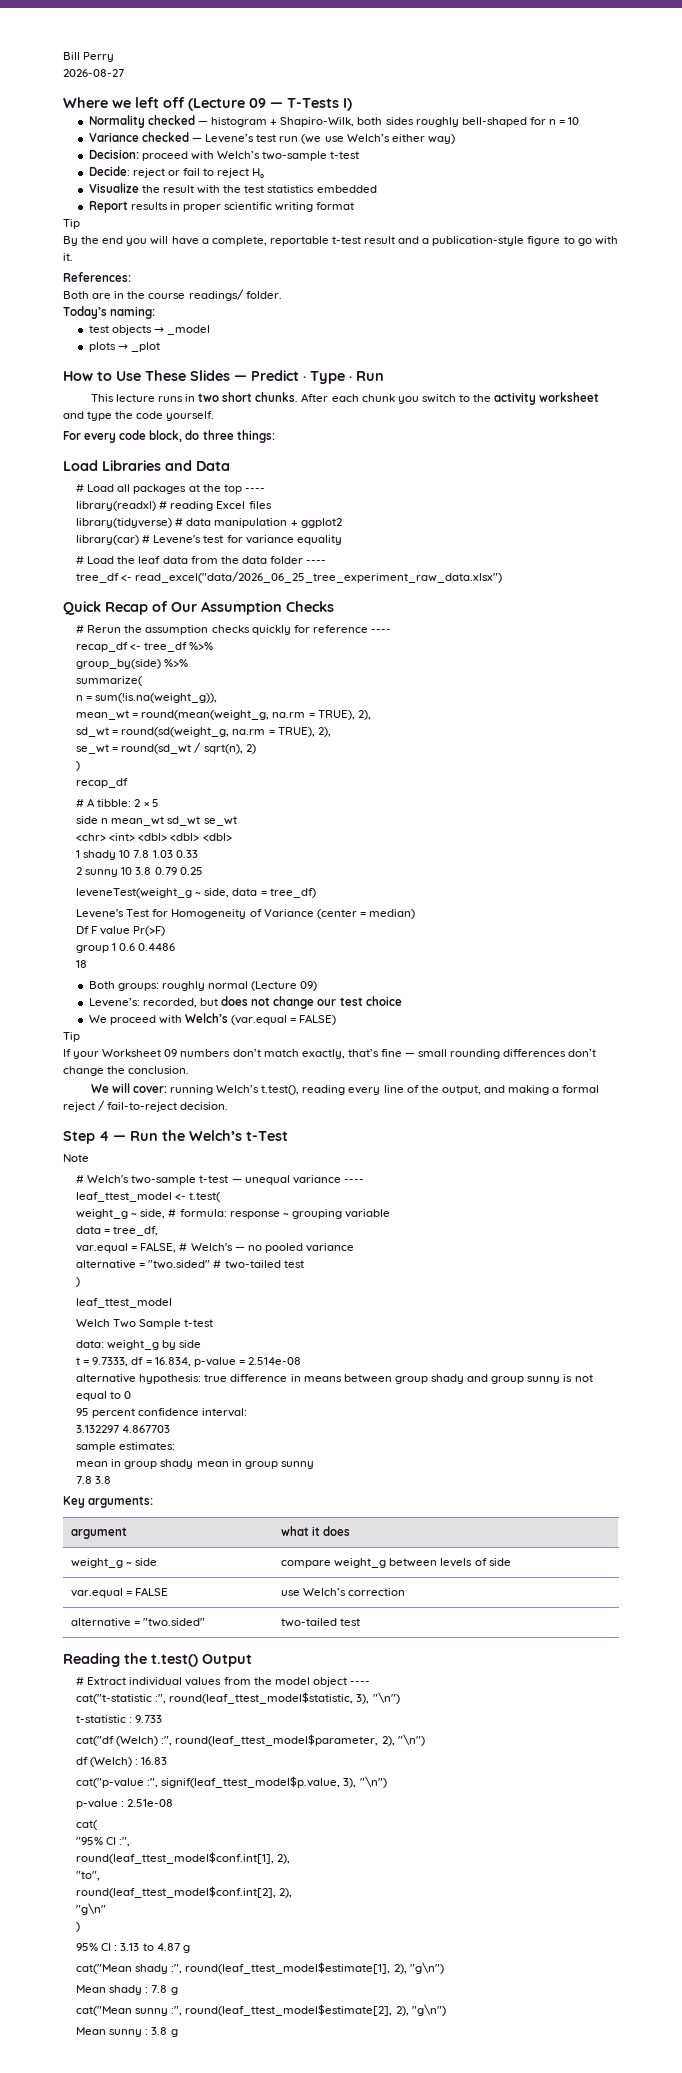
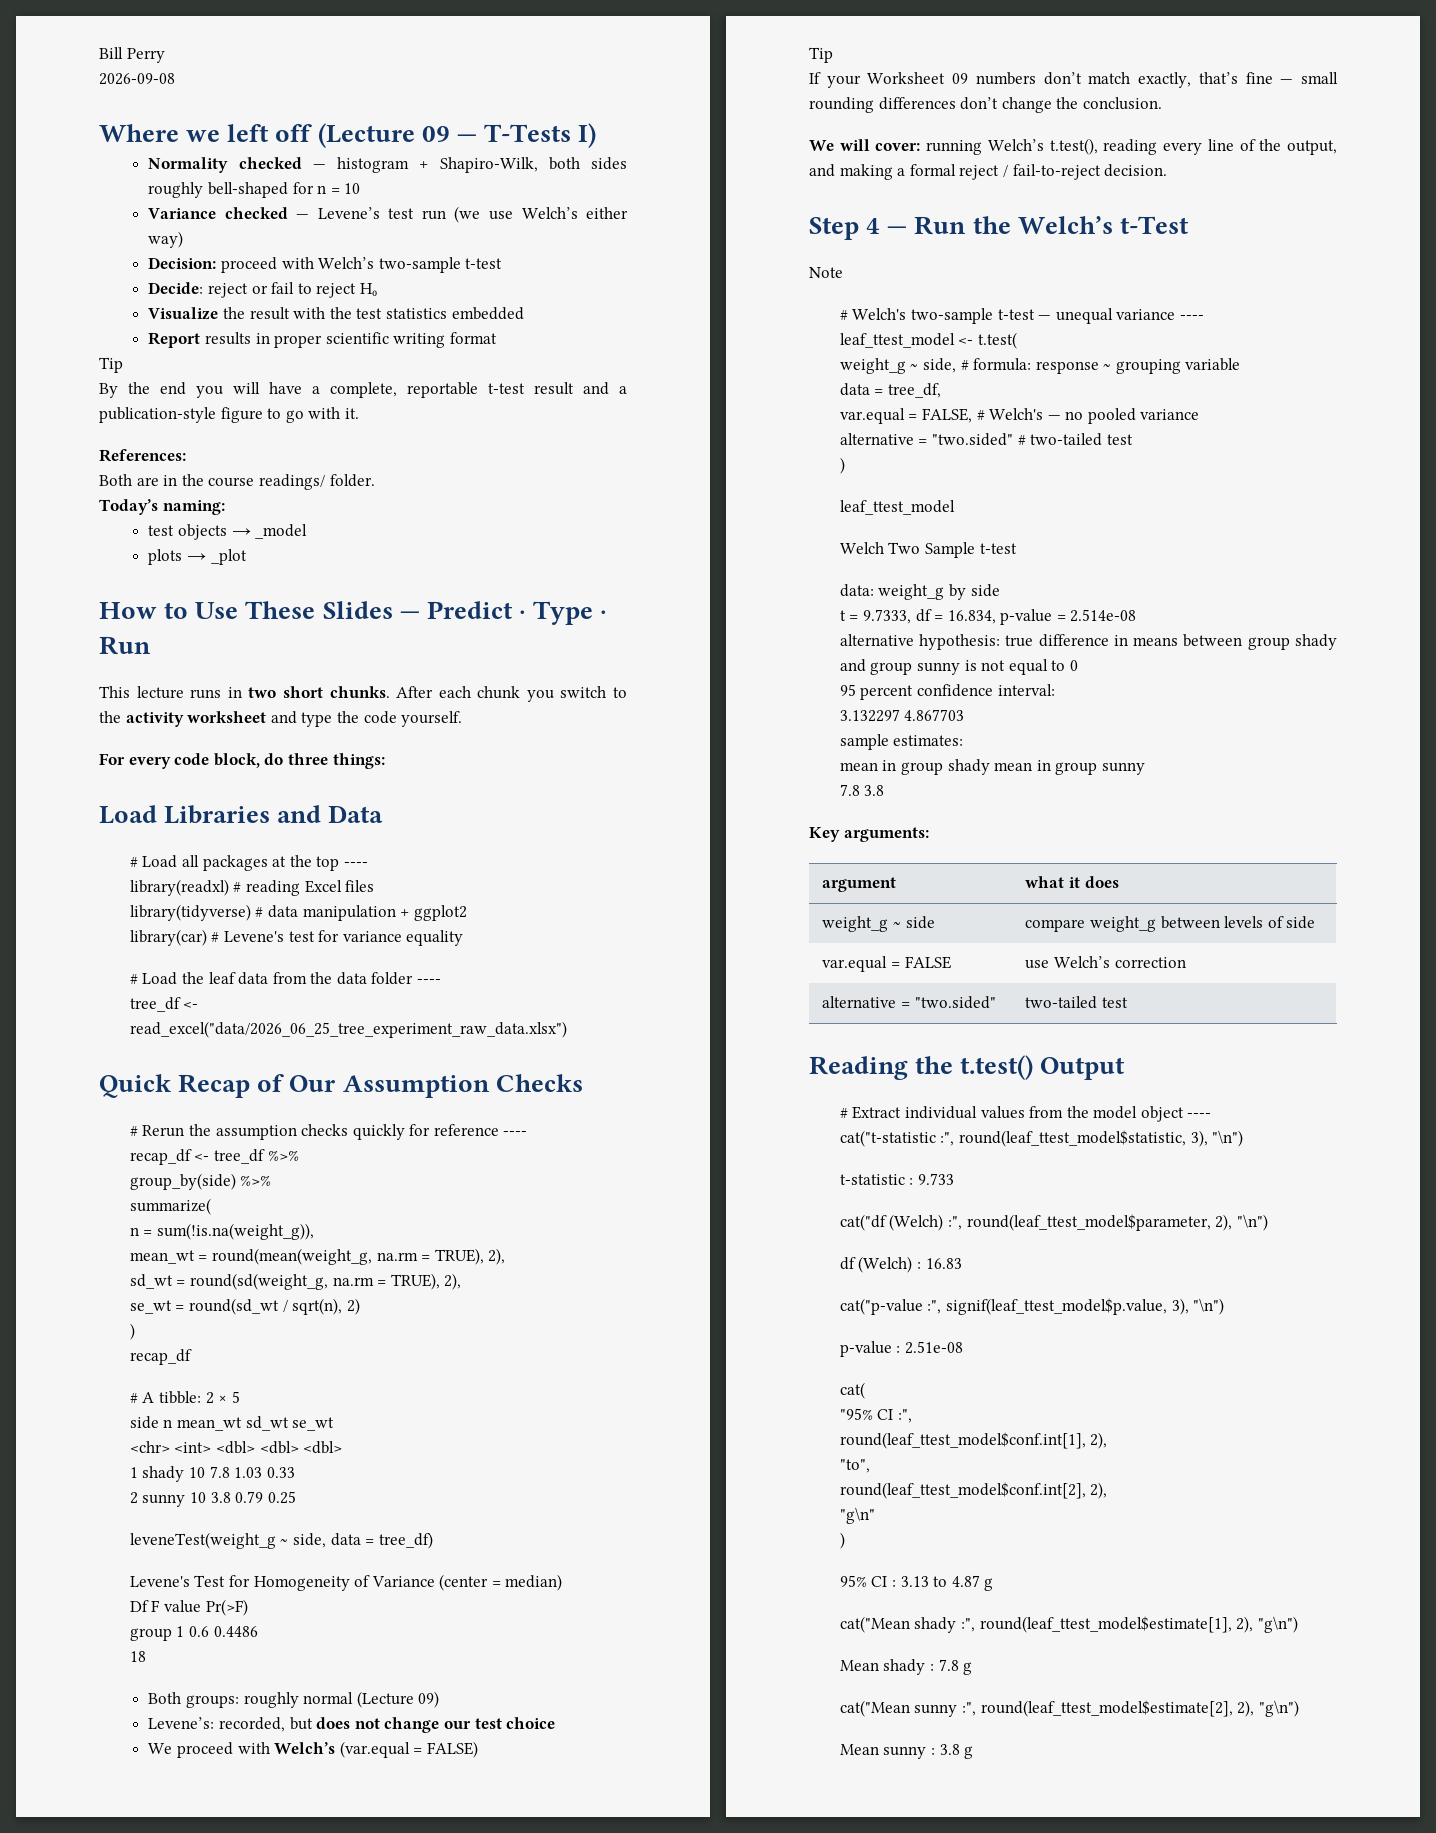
[63,69,124,77] 2026-08-27 -> [99,73,175,85] 2026-09-08

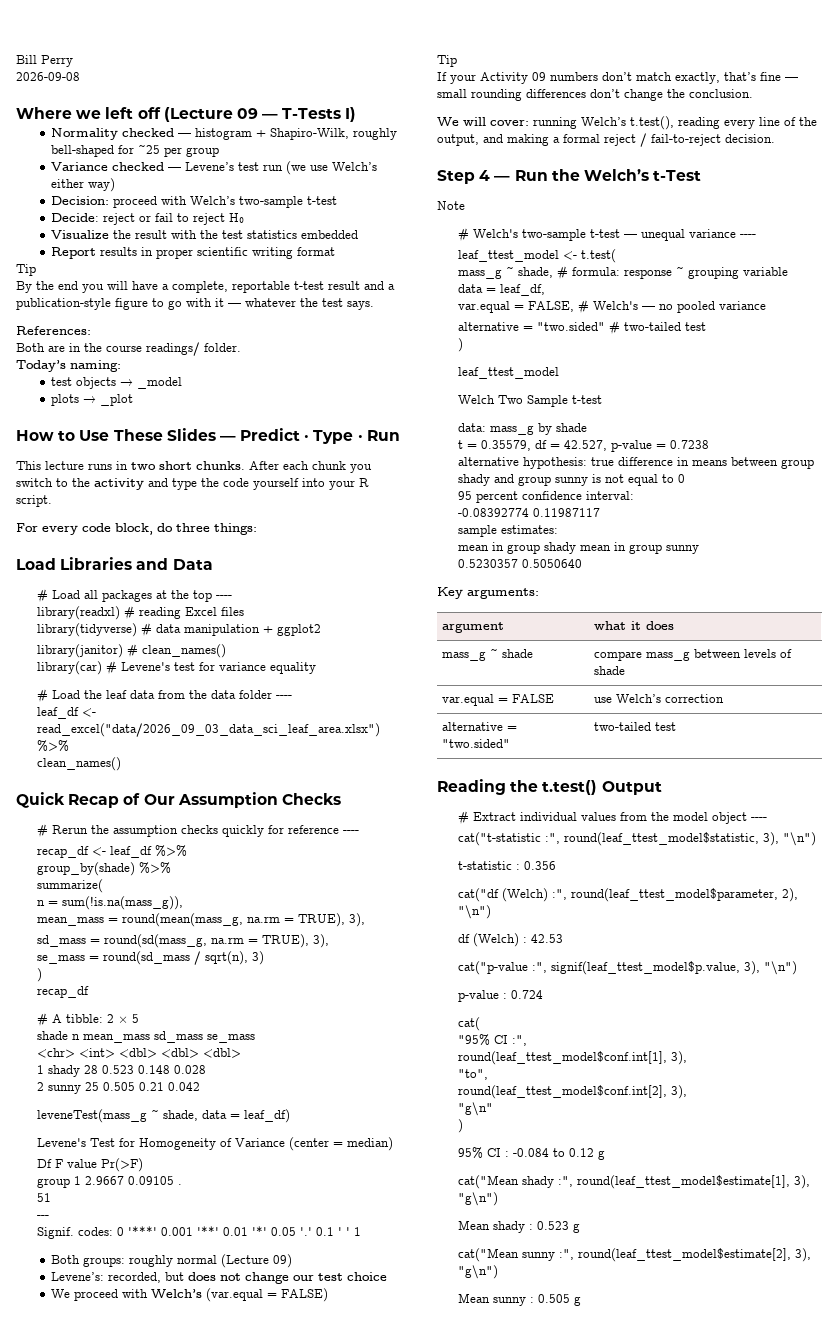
[548,157,628,170] both sides -> (349, 134) none
[317,183,361,194] n = 10 -> [137,144,219,157] ~25 per group
[344,408,359,419] it. -> [215,298,374,310] it — whatever the test says.
[187,711,267,723] worksheet -> (144, 484) none
[401,711,463,727] yourself. -> [253,478,369,490] [16,495,52,507] yourself into your R script.
(467, 913) none -> [37,644,227,658] // library(janitor) # clean_names()
[129,997,199,1012] [129,1021,567,1038] tree_df <- read_excel("data/2026_06_25_tree_experiment_raw_data.xlsx") -> [37,707,97,719] [37,723,381,737] [37,740,70,752] [37,757,122,771] leaf_df <- read_excel("data/2026_09_03_data_sci_leaf_area.xlsx") %>% // clean_names()
[213,1149,299,1164] [129,1173,236,1190] tree_df %>% // group_by(side) -> [110,845,188,858] [37,862,136,876] leaf_df %>% // group_by(shade)
[156,1223,314,1240] [129,1248,506,1265] [129,1273,462,1290] [129,1298,279,1315] sum(!is.na(weight_g)), // mean_wt = round(mean(weight_g, na.rm = TRUE), 2), // sd_wt = round(sd(weight_g, na.rm = TRUE), 2), // se_wt = round(sd_wt -> [62,896,184,910] [37,913,366,927] [37,934,330,948] [37,951,191,965] sum(!is.na(mass_g)), // mean_mass = round(mean(mass_g, na.rm = TRUE), 3), // sd_mass = round(sd(mass_g, na.rm = TRUE), 3), // se_mass = round(sd_mass
[346,1298,360,1315] 2) -> [252,951,265,965] 3)
[129,1416,335,1431] side n mean_wt sd_wt se_wt -> [37,1031,256,1043] shade n mean_mass sd_mass se_mass
[188,1466,295,1478] [129,1491,296,1507] [129,1532,433,1549] 10 7.8 1.03 0.33 // 2 sunny 10 3.8 0.79 0.25 // leveneTest(weight_g ~ side, data = tree_df) -> [84,1065,207,1074] [37,1082,201,1094] [37,1109,291,1123] 28 0.523 0.148 0.028 // 2 sunny 25 0.505 0.21 0.042 // leveneTest(mass_g ~ shade, data = leaf_df)
[188,1626,258,1637] [129,1651,146,1662] 0.6 0.4486 // 18 -> [85,1176,183,1185] [37,1193,52,1202] [37,1215,50,1219] [37,1226,362,1239] 2.9667 0.09105 . // 51 // --- // Signif. codes: 0 '***' 0.001 '**' 0.01 '*' 0.05 '.' 0.1 ' ' 1
[867,72,946,84] Worksheet -> [480,72,528,84] Activity
[839,358,956,374] weight_g ~ side, -> [458,266,554,279] mass_g ~ shade,
[887,383,941,398] tree_df, -> [500,284,546,296] leaf_df,
[878,584,1000,600] weight_g by side -> [490,423,588,435] mass_g by shade
[862,609,911,624] 9.7333, -> [481,440,532,451] 0.35579,
[947,610,996,624] 16.834, -> [564,440,608,451] 42.527,
[1070,609,1137,622] 2.514e-08 -> [670,440,710,449] 0.7238
[839,709,965,722] 3.132297 4.867703 -> [458,508,601,517] -0.08392774 0.11987117
[839,784,885,796] 7.8 3.8 -> [458,559,583,568] 0.5230357 0.5050640
[822,916,935,932] weight_g ~ side -> [442,648,534,661] mass_g ~ shade
[1089,916,1156,932] weight_g -> [646,651,691,661] mass_g
[1286,916,1316,929] side -> [594,666,626,675] shade
[917,1173,954,1185] 9.733 -> [524,861,557,870] 0.356
[925,1258,962,1269] 16.83 -> [531,934,564,943] 42.53
[904,1341,963,1354] 2.51e-08 -> [511,990,544,999] 0.724
[1090,1432,1108,1449] 2), -> [671,1051,688,1065] 3),
[1090,1482,1108,1499] 2), -> [671,1085,688,1099] 3),
[900,1575,980,1587] 3.13 to 4.87 -> [513,1148,595,1157] -0.084 to 0.12
[1236,1616,1254,1633] 2), -> [794,1175,811,1189] 3),
[938,1659,959,1671] 7.8 -> [537,1221,570,1230] 0.523
[1237,1700,1255,1717] 2), -> [795,1248,812,1262] 3),
[939,1744,960,1755] 3.8 -> [538,1294,571,1303] 0.505

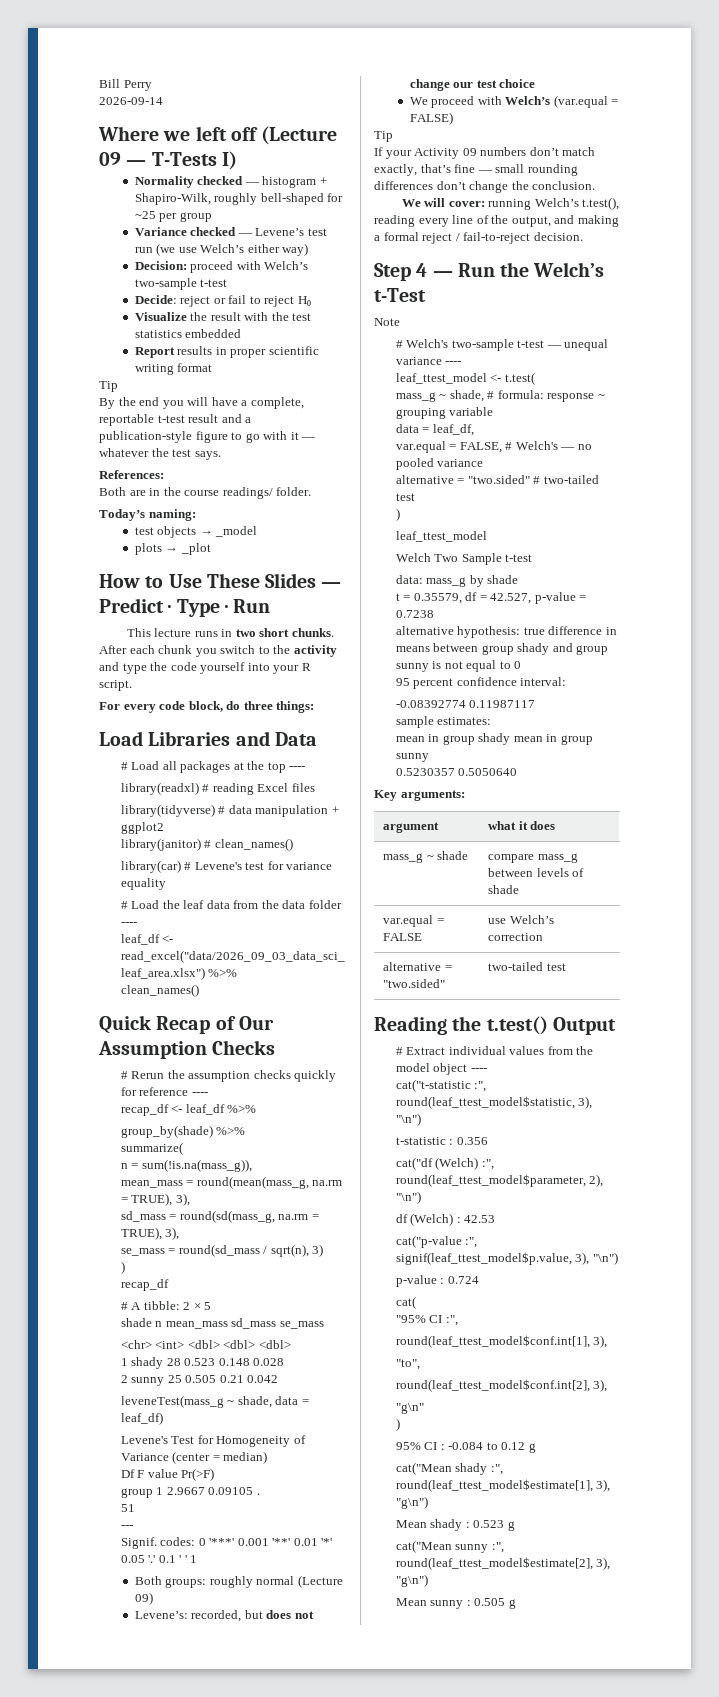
[16,72,80,81] 2026-09-08 -> [99,97,163,105] 2026-09-14

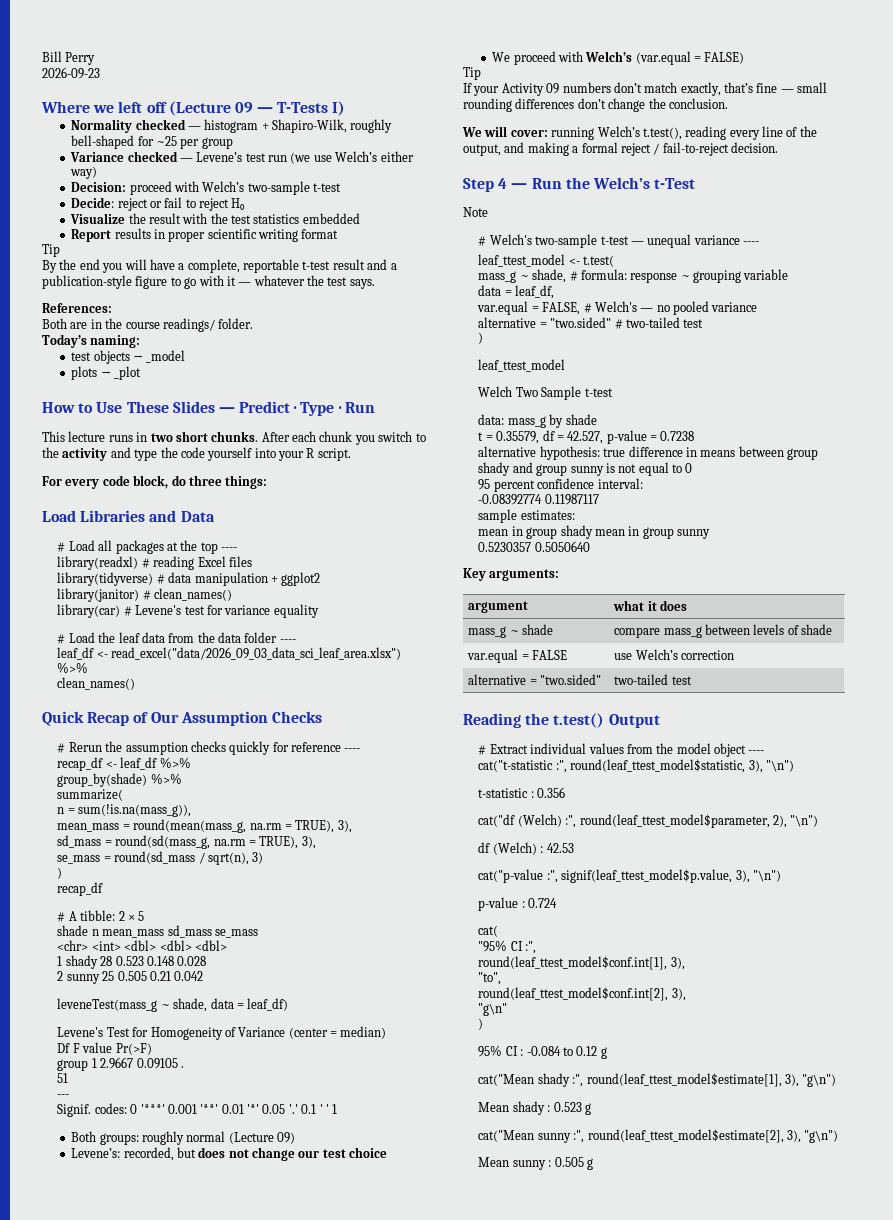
[99,97,163,105] 2026-09-14 -> [42,67,100,79] 2026-09-23

